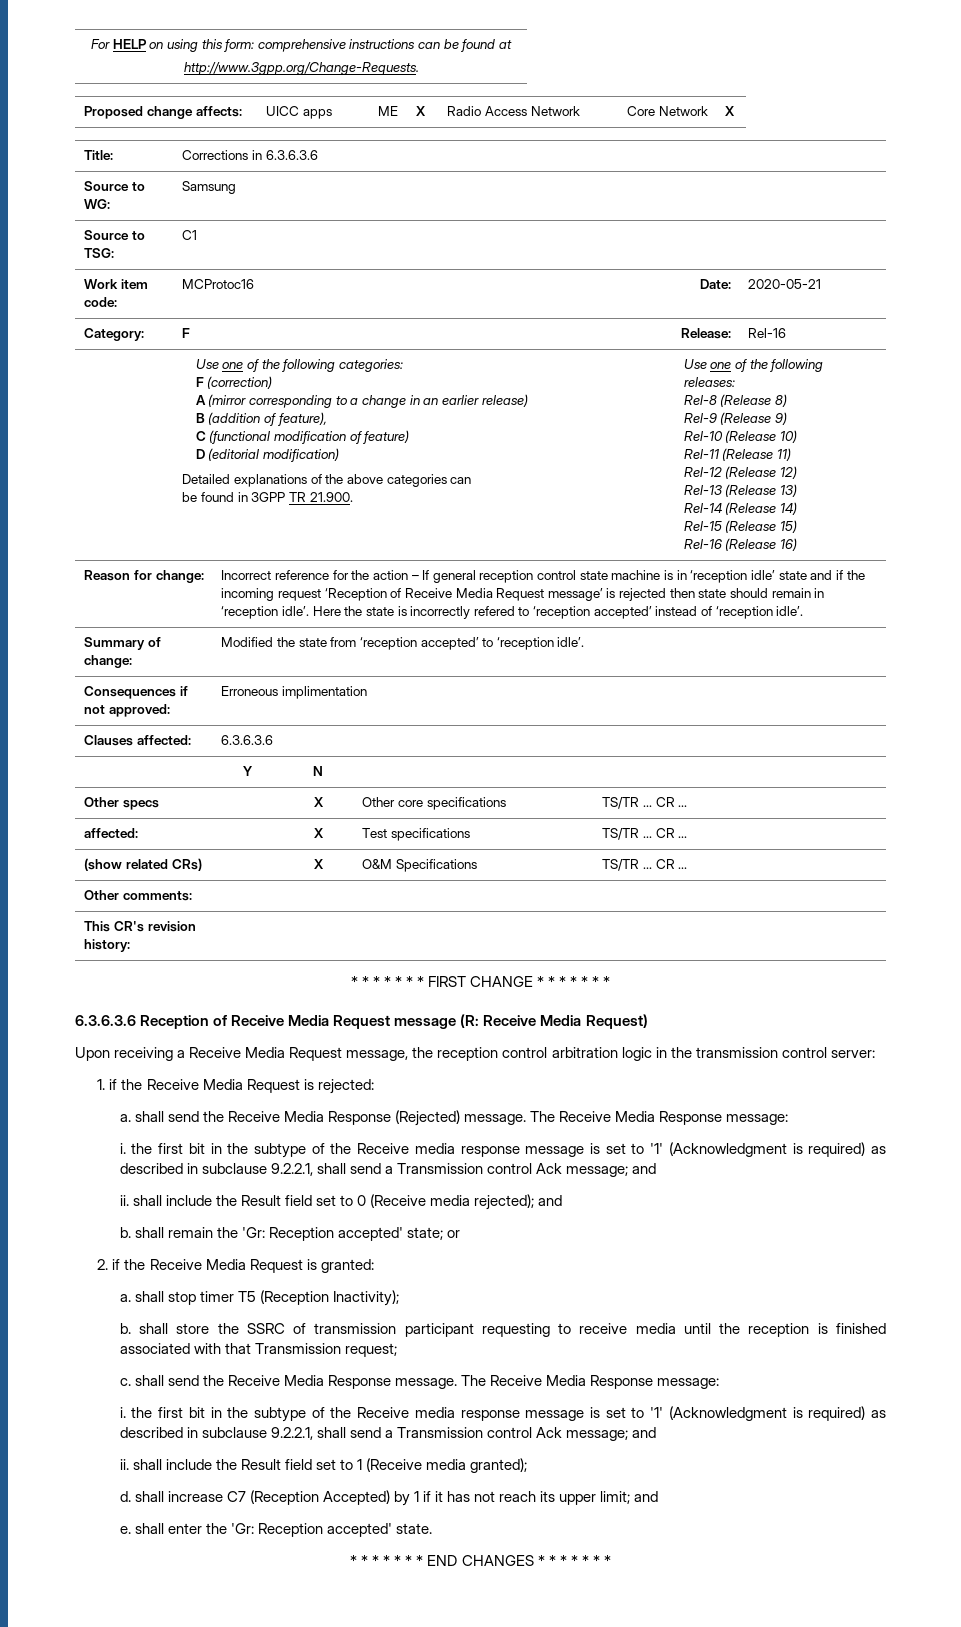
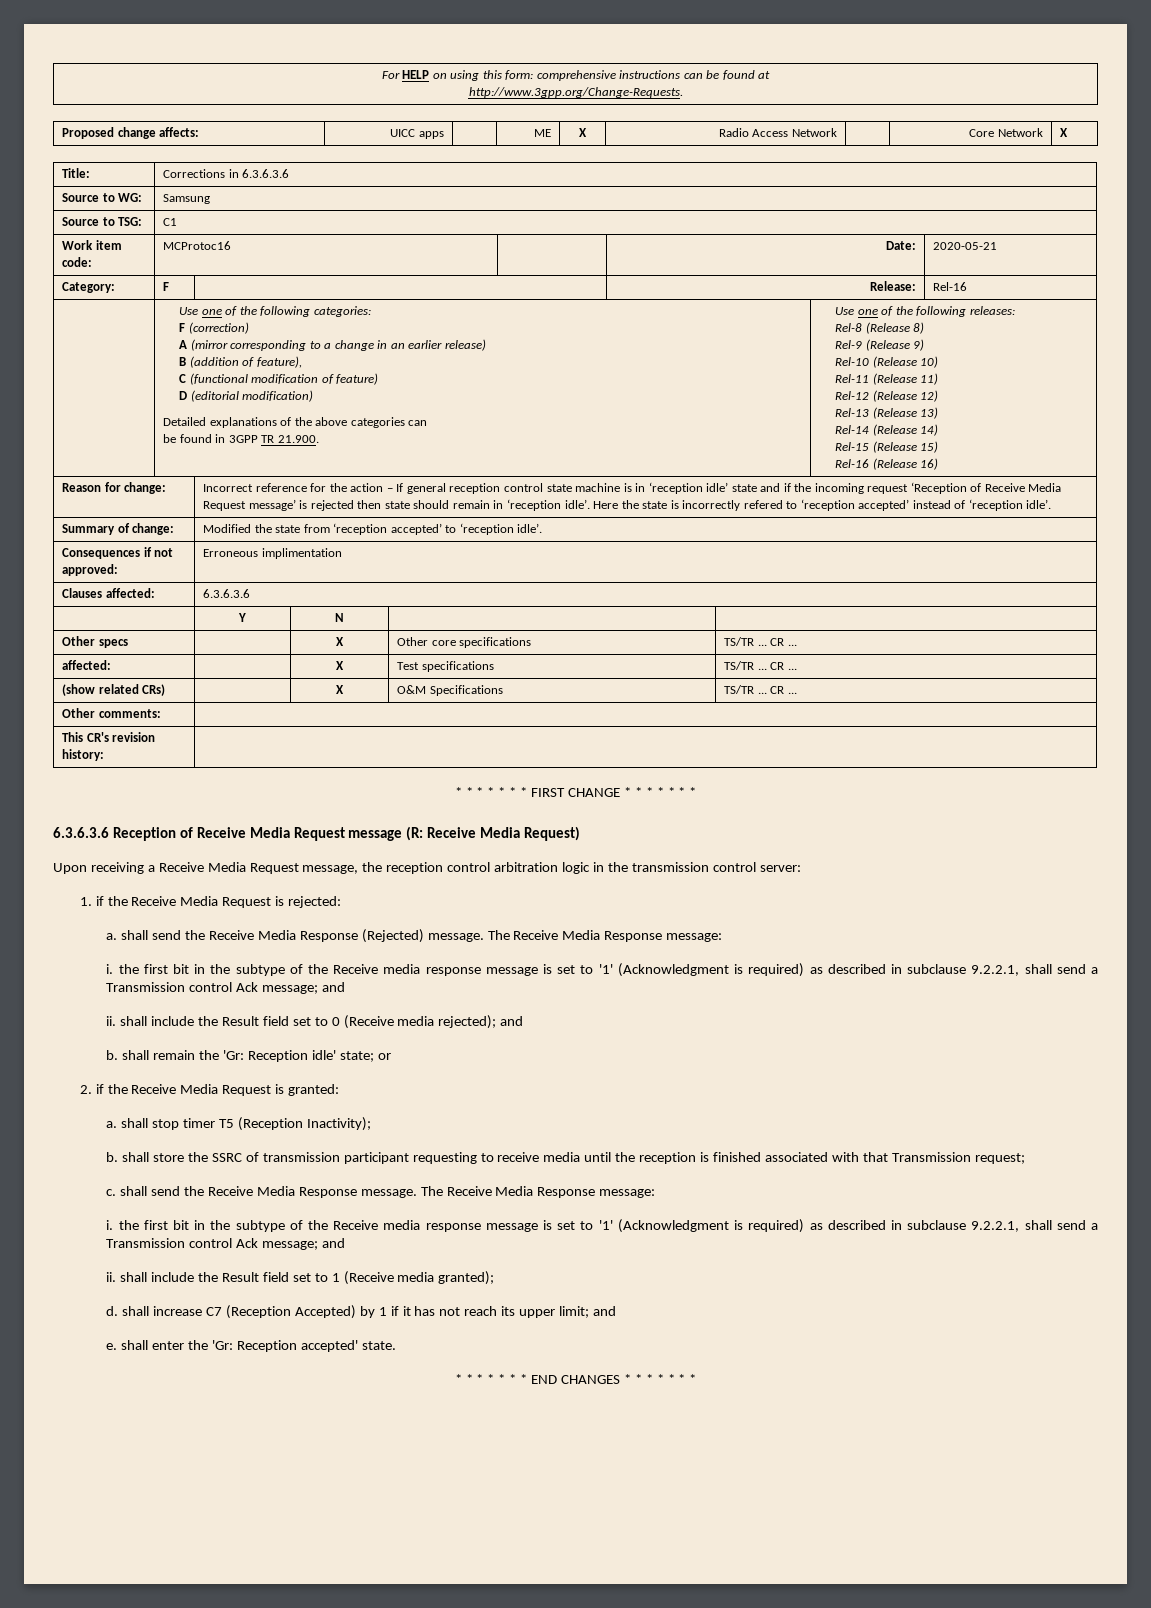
[337,1227,403,1241] accepted' -> [311,1050,336,1060] idle'

